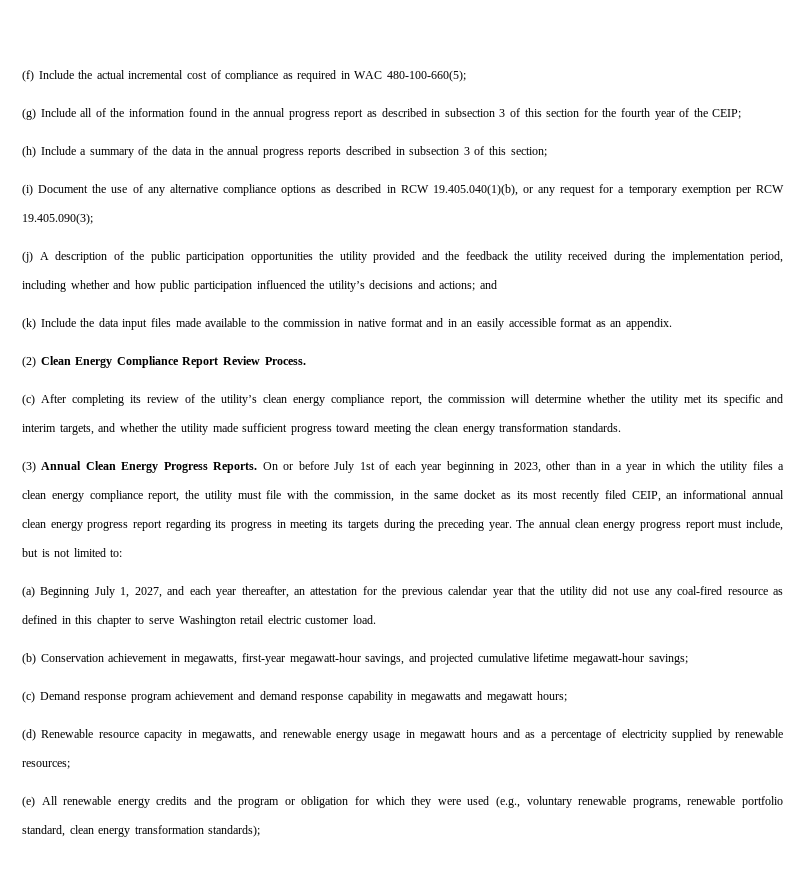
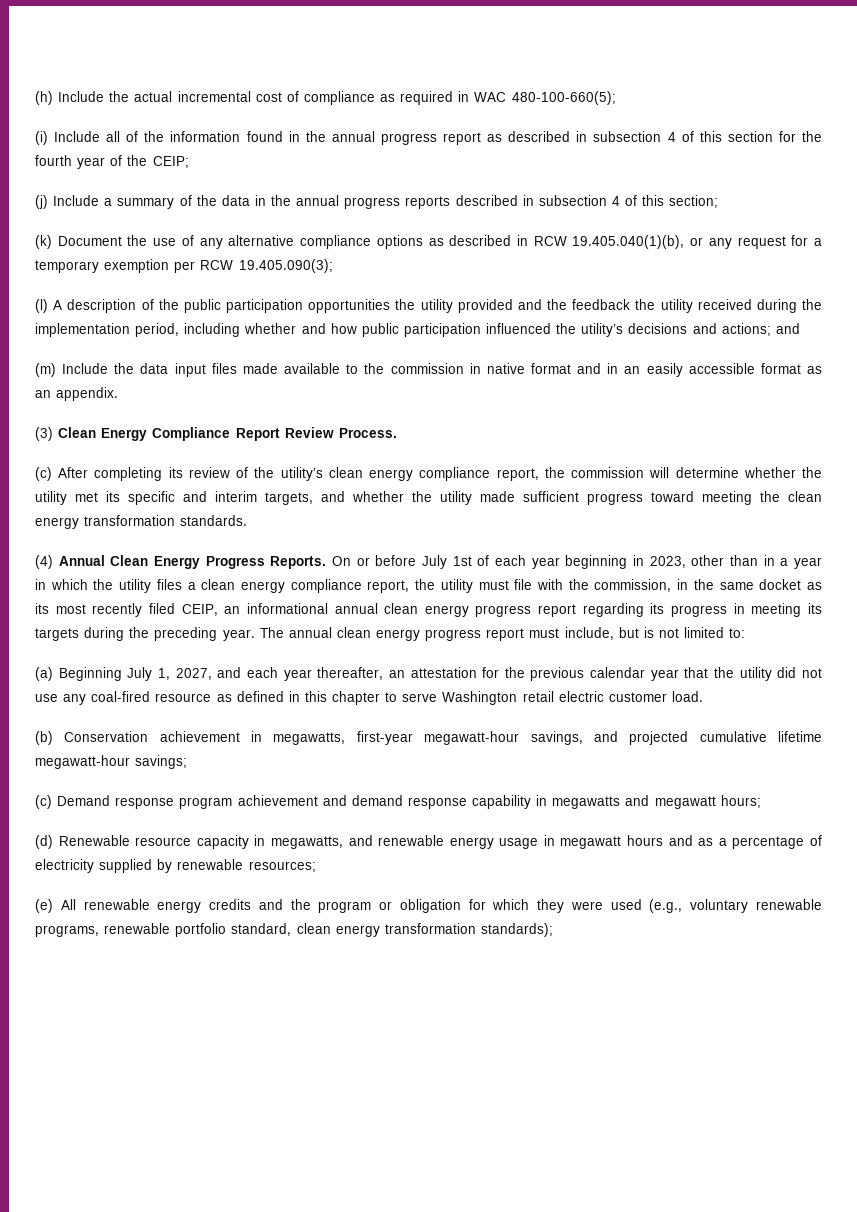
[22,70,34,82] (f) -> [35,91,53,105] (h)
[22,108,36,120] (g) -> [35,131,48,145] (i)
[499,109,506,117] 3 -> [667,132,676,142] 4
[22,146,36,158] (h) -> [35,195,48,209] (j)
[463,147,470,155] 3 -> [611,196,620,206] 4
[22,184,33,196] (i) -> [35,235,52,249] (k)
[22,251,33,263] (j) -> [35,299,48,313] (l)
[22,318,36,330] (k) -> [35,363,56,377] (m)
[22,356,36,368] (2) -> [35,427,53,441] (3)
[22,461,36,473] (3) -> [35,555,53,569] (4)

